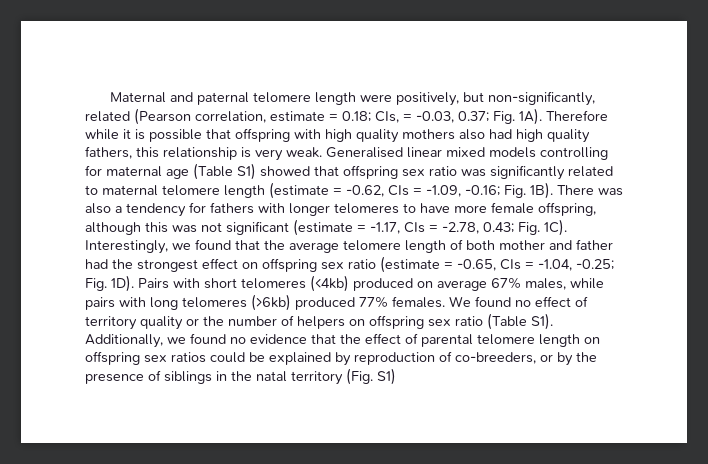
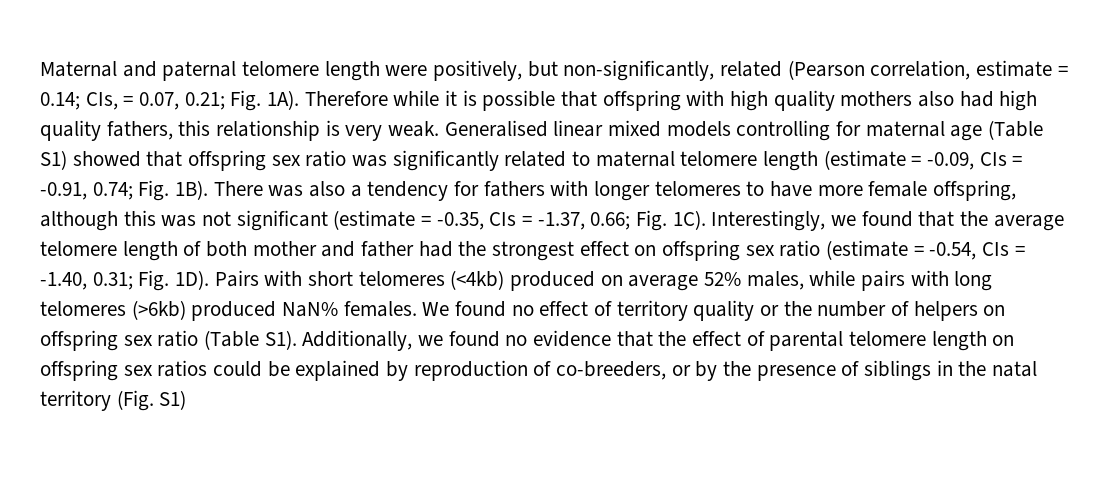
[342,111,371,122] 0.18; -> [40,92,80,110] 0.14;
[416,111,489,123] -0.03, 0.37; -> [139,92,225,110] 0.07, 0.21;
[346,185,500,197] -0.62, CIs = -1.09, -0.16; -> [927,152,1023,170] [40,182,133,200] -0.09, CIs = -0.91, 0.74;
[370,222,514,234] -1.17, CIs = -2.78, 0.43; -> [436,212,631,230] -0.35, CIs = -1.37, 0.66;
[457,259,614,271] -0.65, CIs = -1.04, -0.25; -> [929,242,1025,260] [40,272,133,290] -0.54, CIs = -1.40, 0.31;
[491,277,521,289] 67% -> [704,272,742,286] 52%
[359,296,388,308] 77% -> [282,302,339,317] NaN%

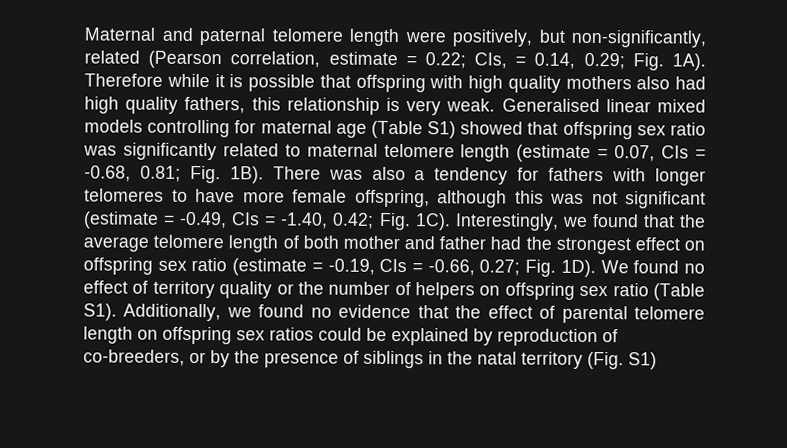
[40,92,80,110] 0.14; -> [424,52,466,69] 0.22;
[139,92,225,110] 0.07, 0.21; -> [534,52,625,70] 0.14, 0.29;
[927,152,1023,170] [40,182,133,200] -0.09, CIs = -0.91, 0.74; -> [614,145,706,162] [84,165,181,182] 0.07, CIs = -0.68, 0.81;
[436,212,631,230] -0.35, CIs = -1.37, 0.66; -> [179,211,375,229] -0.49, CIs = -1.40, 0.42;
[929,242,1025,260] [40,270,993,291] [40,300,417,321] -0.54, CIs = -1.40, 0.31; Fig. 1D). Pairs with short telomeres (<4kb) produced on average 52% males, while pairs with long telomeres (>6kb) produced NaN% females. -> [327,258,596,278] -0.19, CIs = -0.66, 0.27; Fig. 1D).

